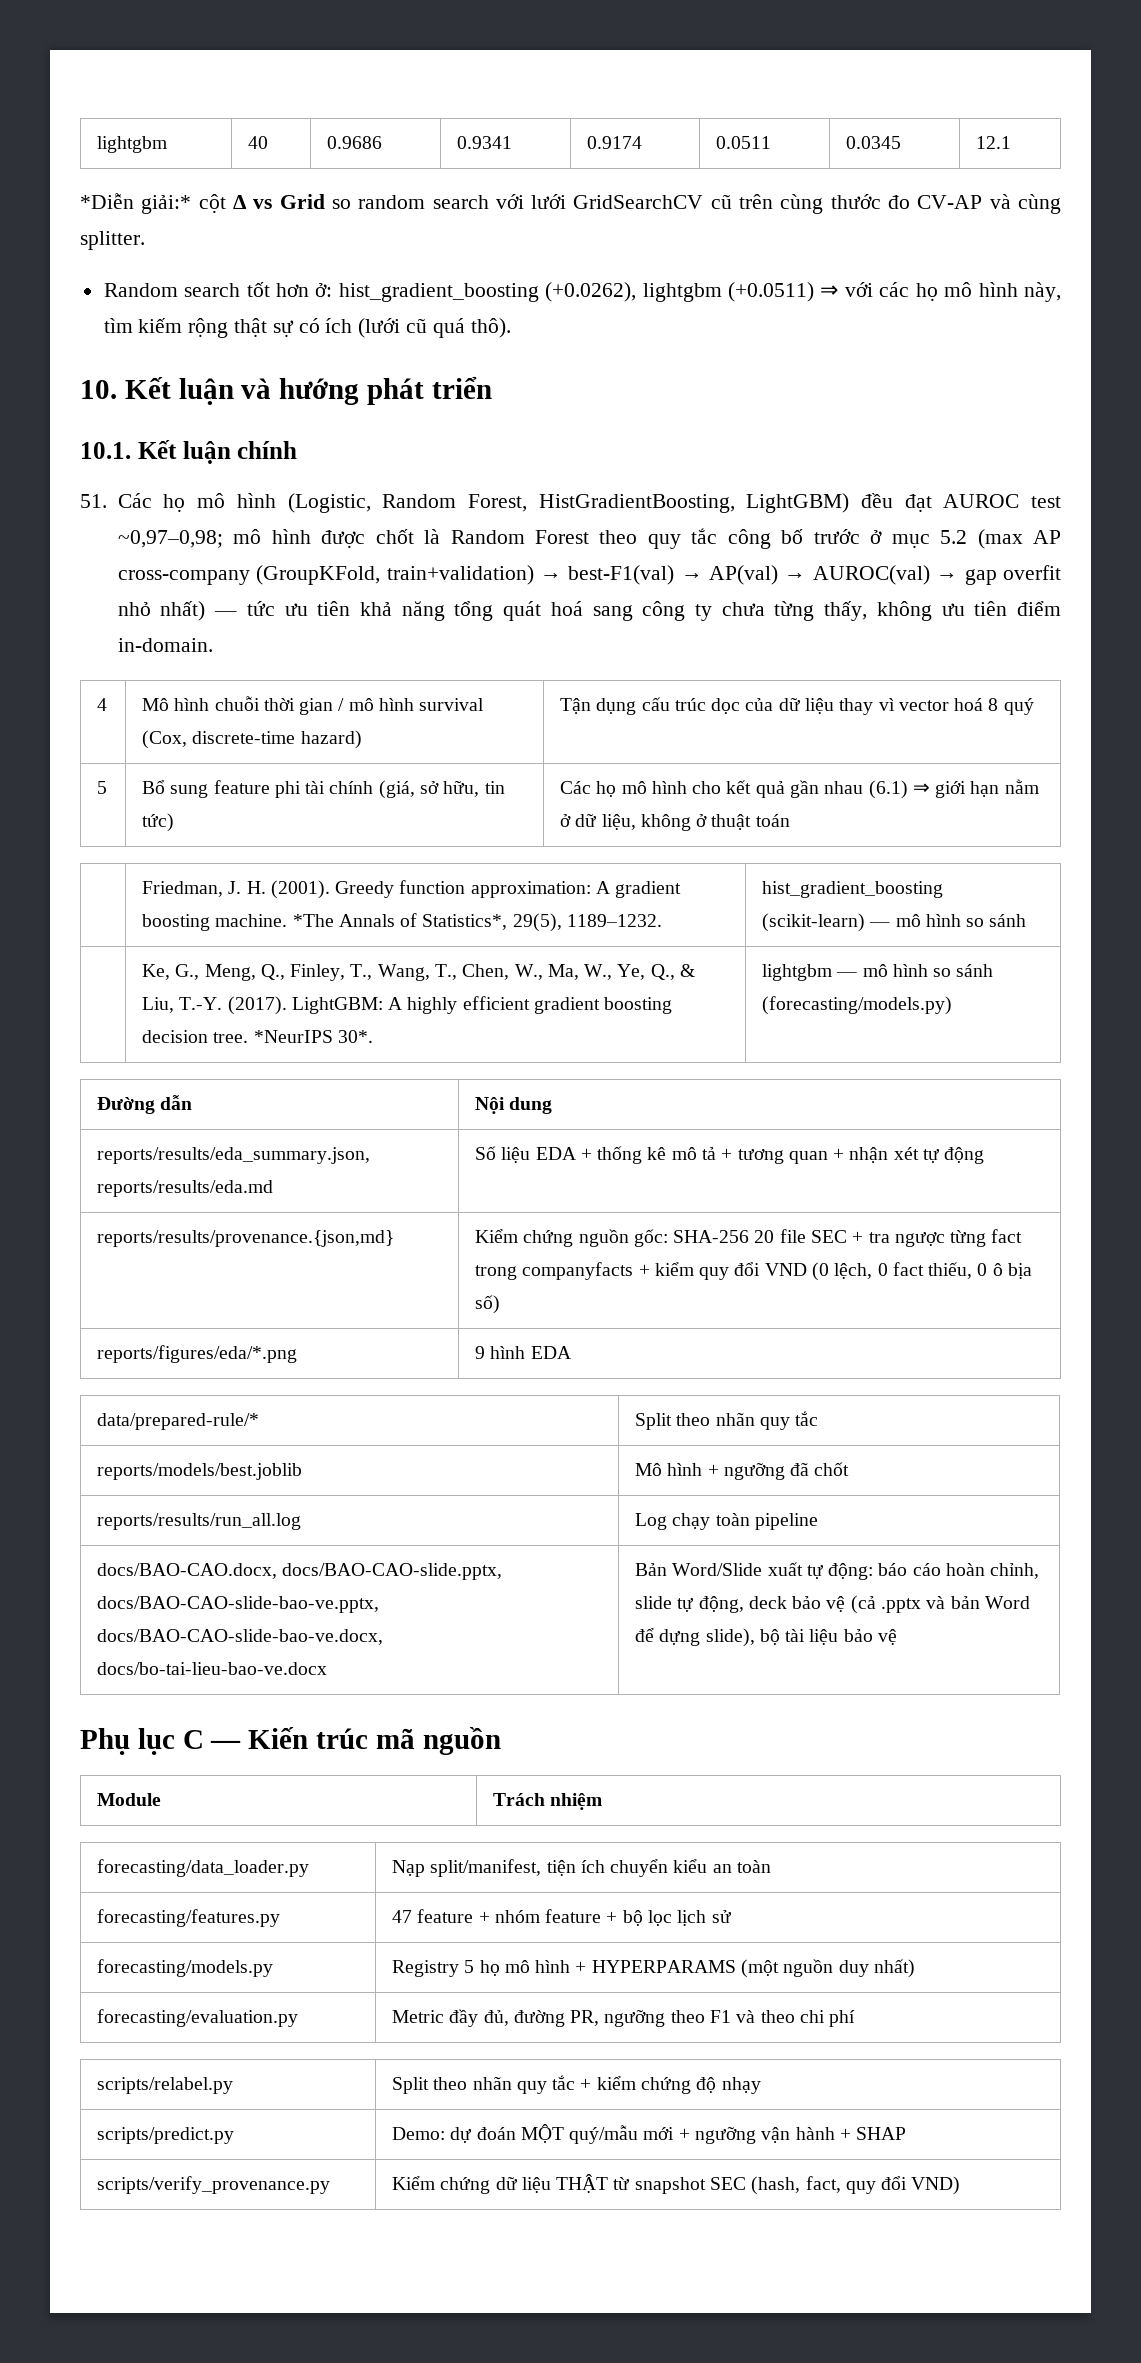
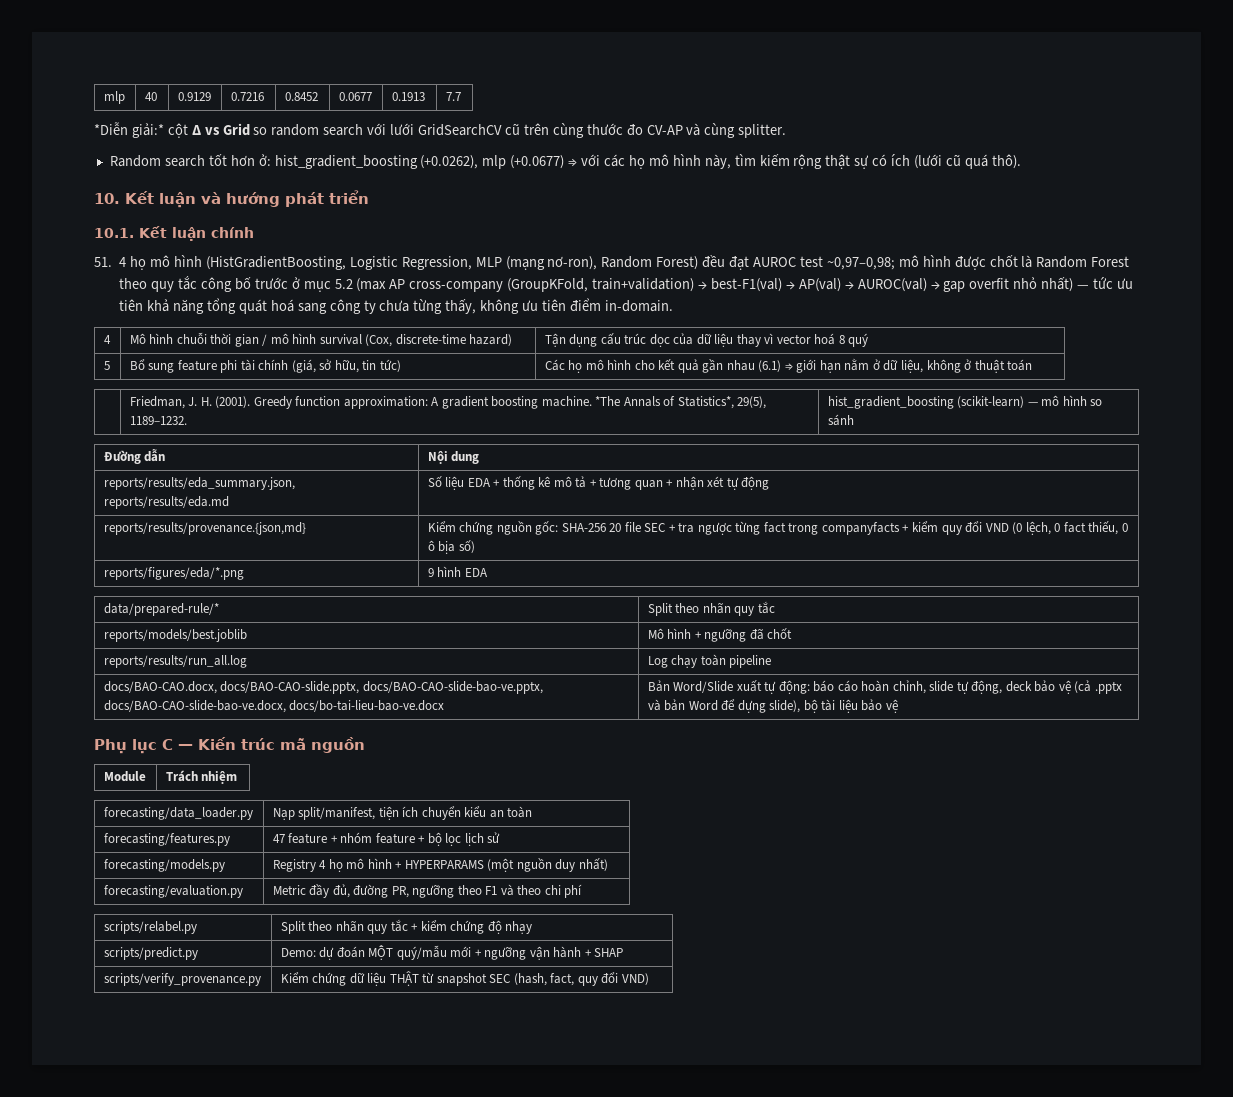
[97,136,168,153] lightgbm -> [103,91,125,104] mlp
[327,136,383,149] [457,136,513,149] [587,136,643,149] [716,136,772,149] [846,136,902,149] [976,136,1012,149] 0.9686 | 0.9341 | 0.9174 | 0.0511 | 0.0345 | 12.1 -> [177,92,211,101] [230,92,264,101] [284,92,318,101] [338,92,372,101] [391,92,425,101] [445,92,461,101] 0.9129 | 0.7216 | 0.8452 | 0.0677 | 0.1913 | 7.7
[642,282,815,302] lightgbm (+0.0511) -> [482,155,565,169] mlp (+0.0677)
[117,493,850,513] Các họ mô hình (Logistic, Random Forest, HistGradientBoosting, LightGBM) -> [119,255,699,270] 4 họ mô hình (HistGradientBoosting, Logistic Regression, MLP (mạng nơ-ron), Random Forest)
[142,964,695,981] [142,996,673,1015] [142,1030,373,1043] [762,964,994,981] [762,996,953,1015] // | Ke, G., Meng, Q., Finley, T., Wang, T., Chen, W., Ma, W., Ye, Q., & Liu, T.-Y. (2017). LightGBM: A highly efficient gradient boosting decision tree. *NeurIPS 30*. | lightgbm — mô hình so sánh (forecasting/models.py) -> (854, 420) none
[464,1960,475,1973] 5 -> [319,860,327,869] 4

